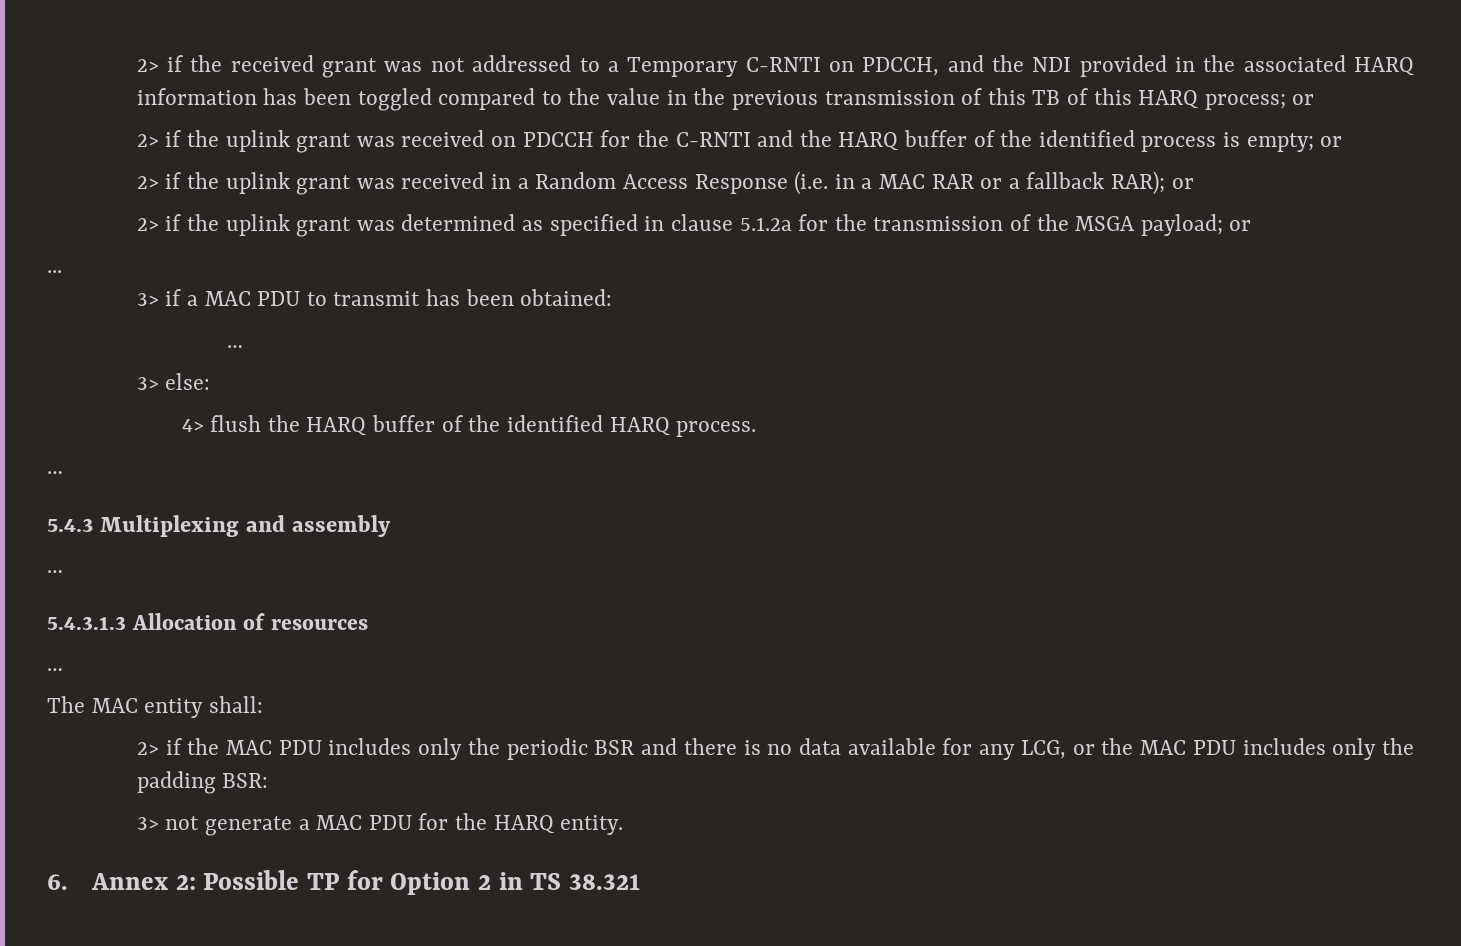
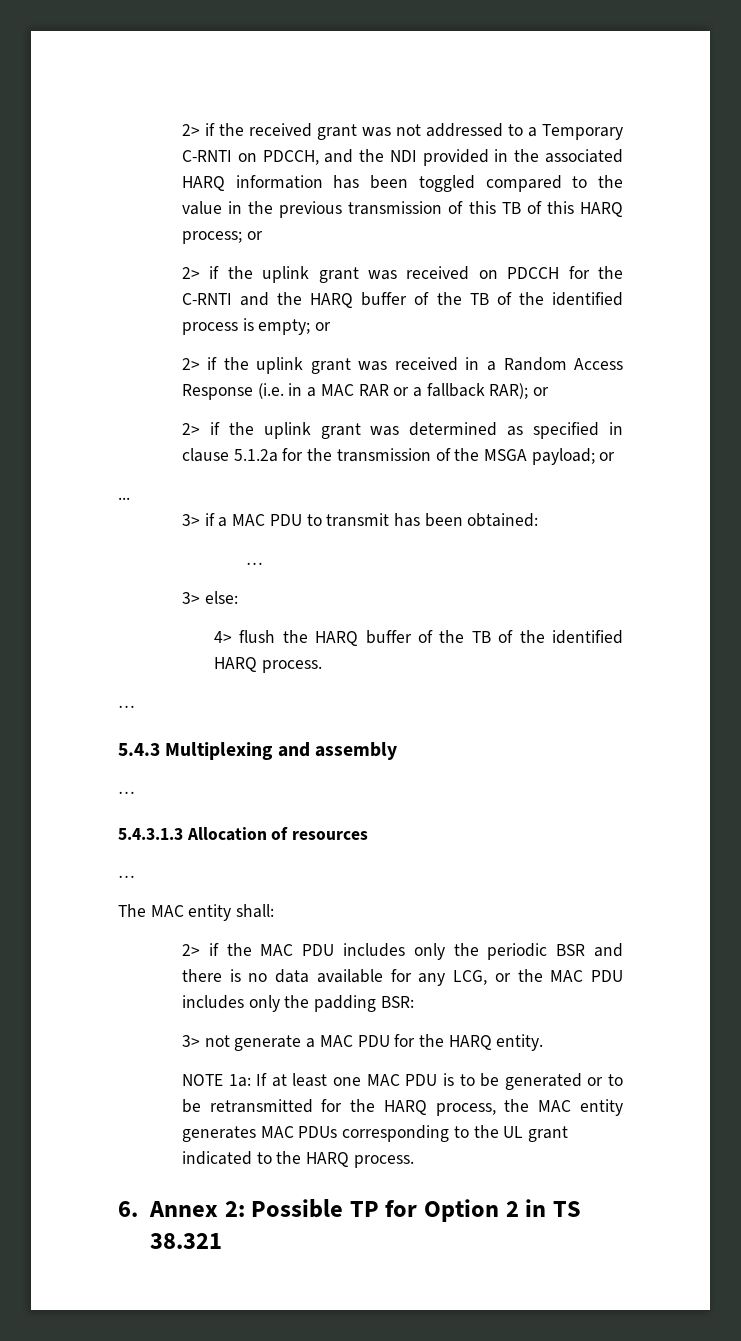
(1033, 138) none -> [469,292,544,305] TB of the
(501, 423) none -> [471,630,545,643] TB of the
(624, 825) none -> [181,1073,623,1090] [181,1099,623,1116] [181,1125,568,1142] [181,1151,414,1168] // NOTE 1a: If at least one MAC PDU is to be generated or to be retransmitted for the HARQ process, the MAC entity generates MAC PDUs corresponding to the UL grant indicated to the HARQ process.

